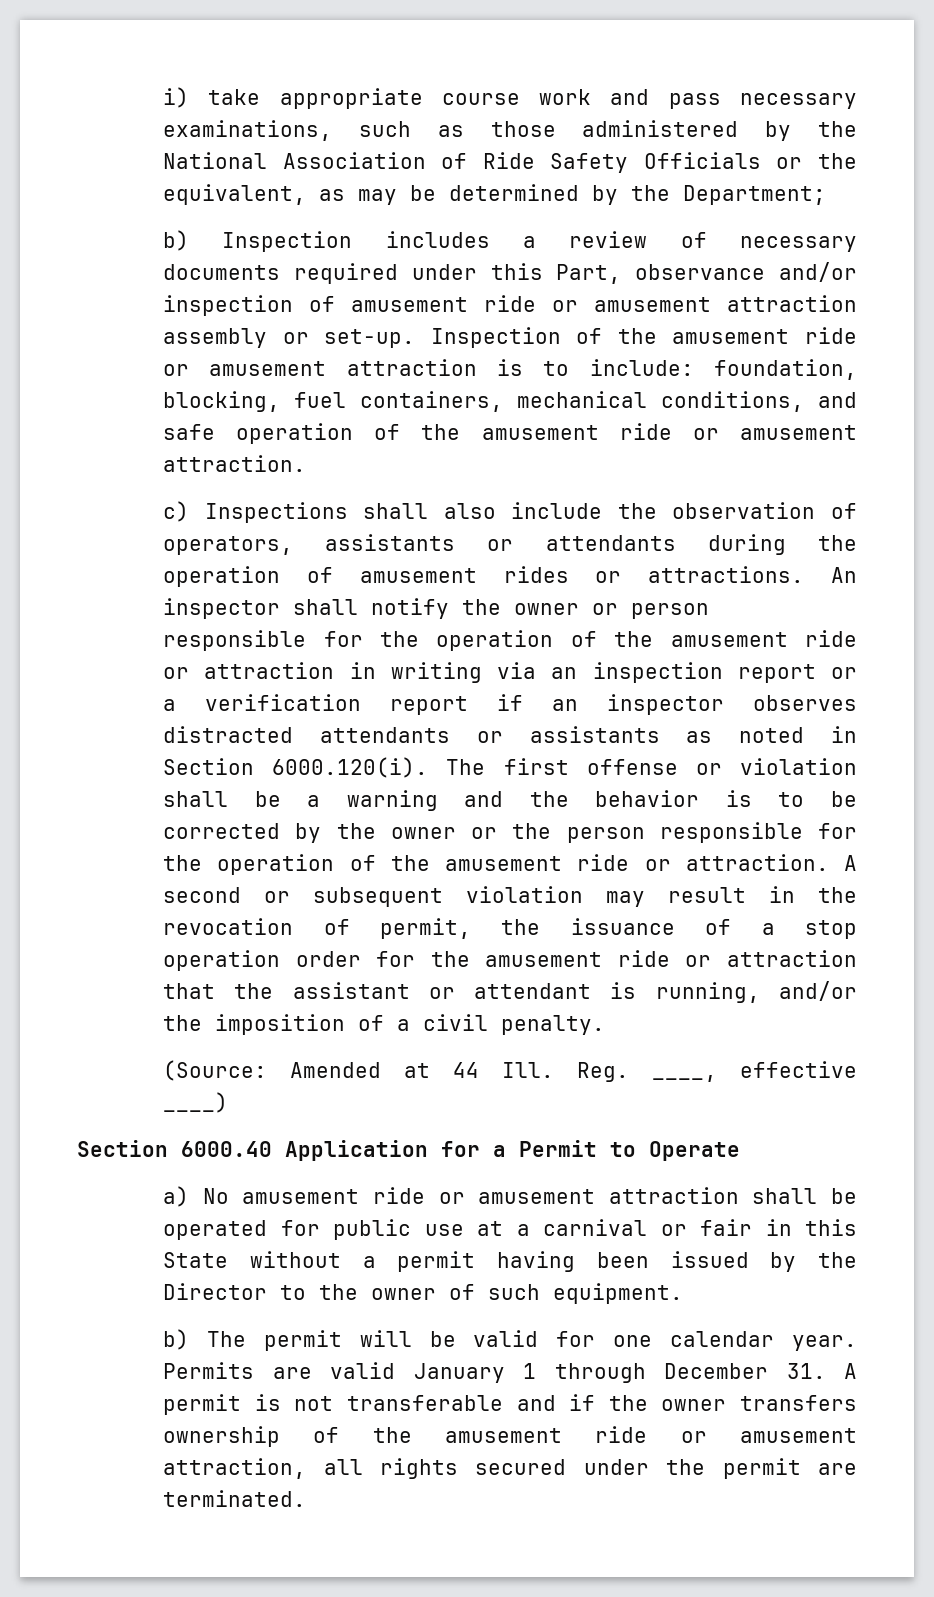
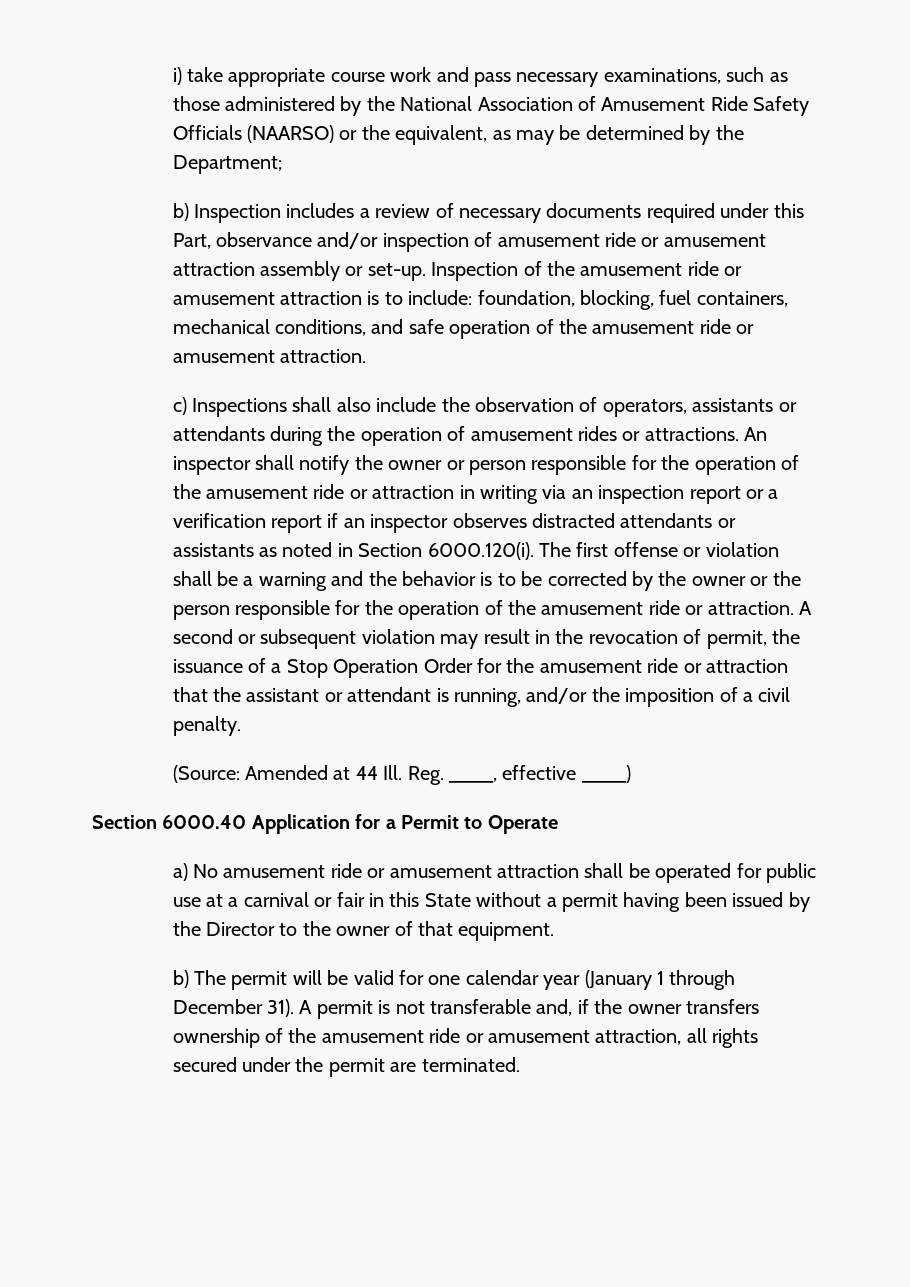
(468, 161) none -> [601,97,706,111] Amusement
(761, 160) none -> [247,125,335,143] (NAARSO)
[805,920,858,939] [163,950,361,971] stop operation order -> [286,658,473,678] Stop Operation Order
[488,1284,541,1300] such -> [418,921,454,936] that
[791,1335,857,1351] [163,1362,505,1383] year. Permits are valid January -> [543,970,652,990] year (January
[786,1363,826,1379] 31. -> [267,999,295,1017] 31).
[516,1395,556,1411] and -> [536,999,573,1016] and,

